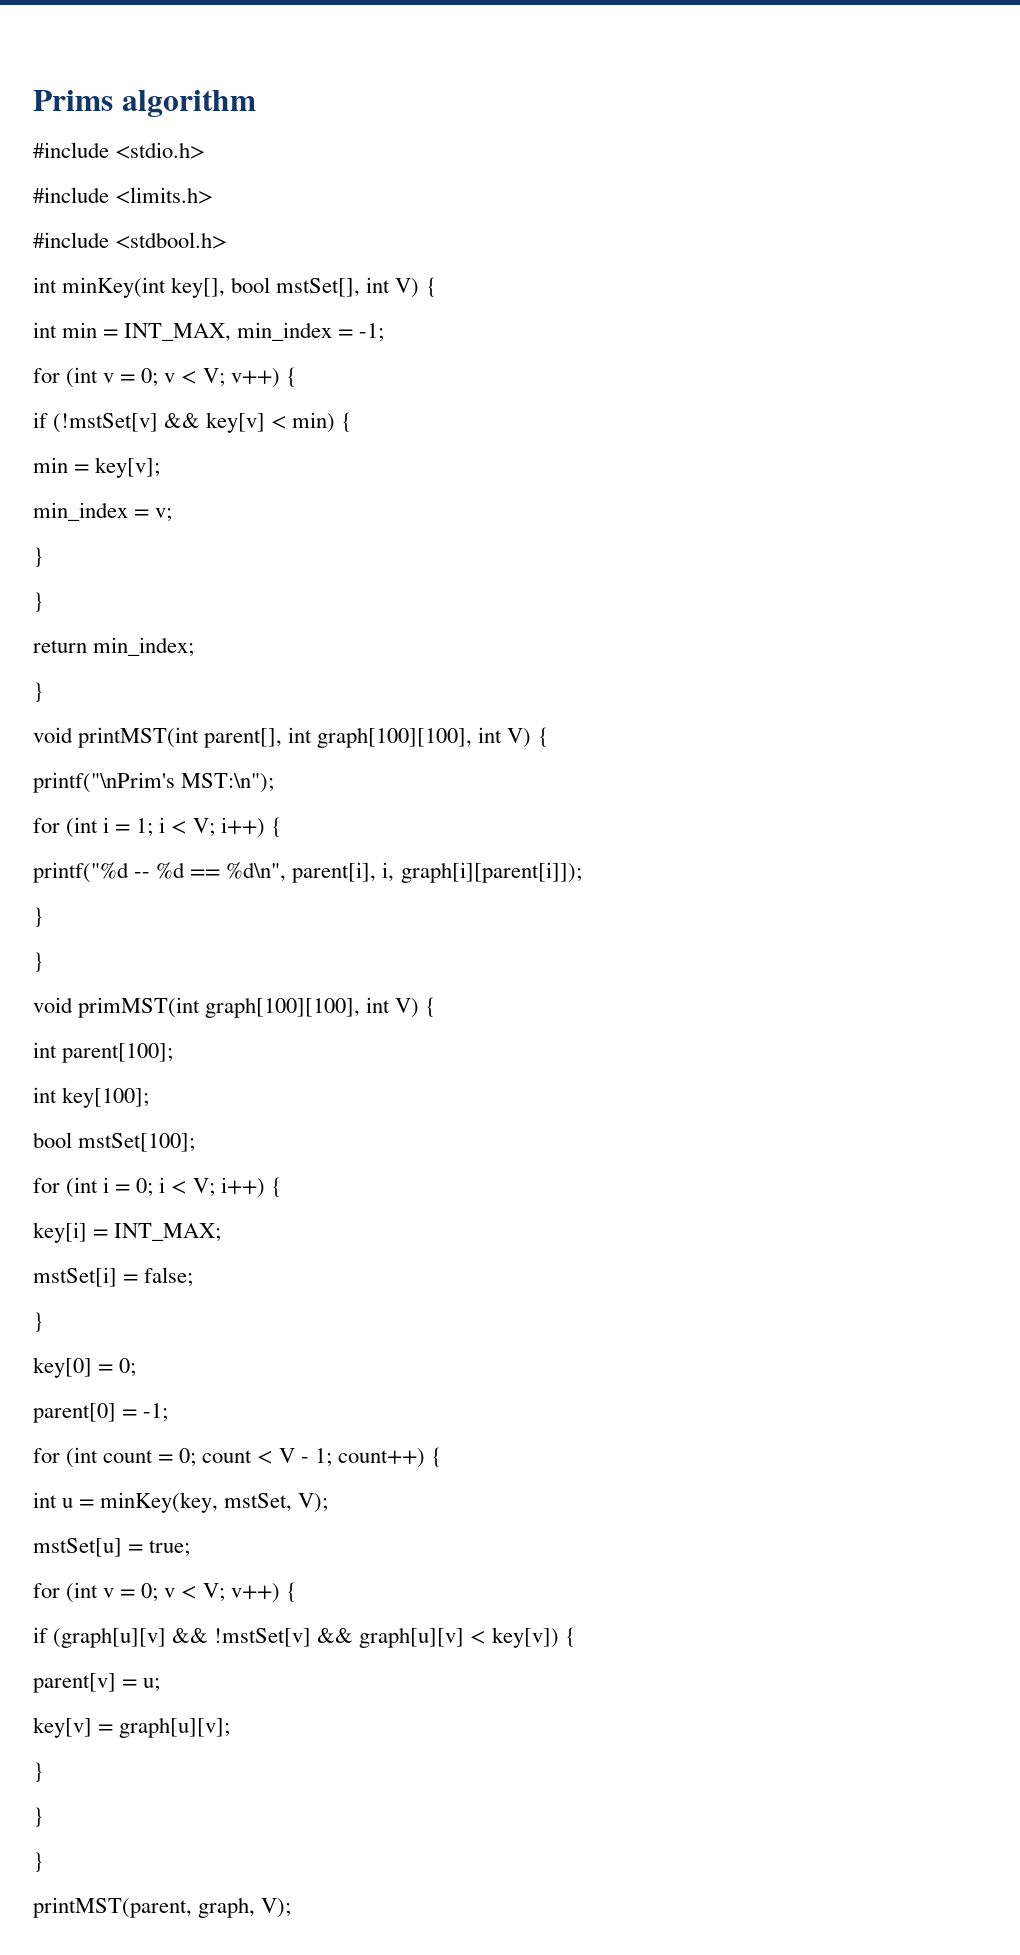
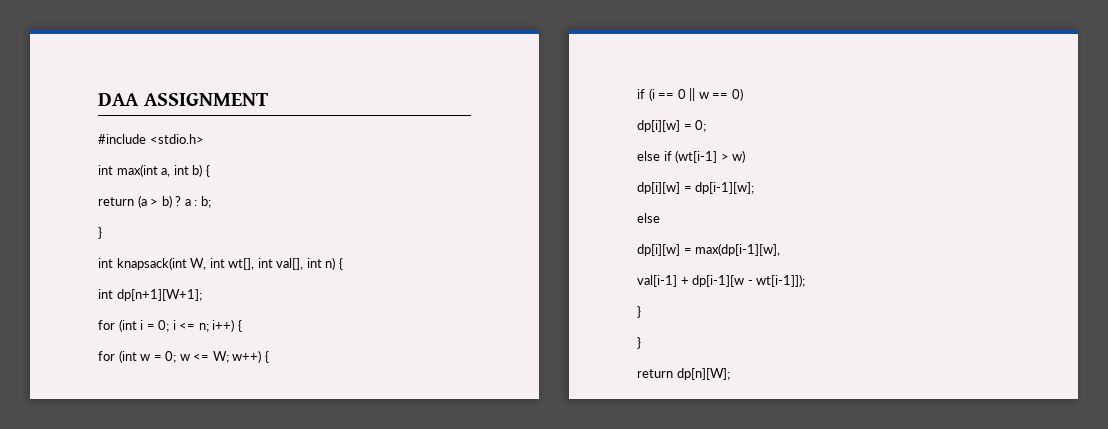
[33,90,256,118] Prims algorithm -> [98,93,269,106] DAA ASSIGNMENT
[33,187,214,204] [33,232,228,249] [33,277,437,298] [33,322,385,342] [33,367,297,388] [33,412,353,433] [33,457,161,478] [33,502,173,522] [33,547,44,567] [33,592,44,612] [33,637,195,657] [33,682,44,702] [33,727,549,748] [33,772,275,793] [33,817,282,838] [33,862,582,883] [33,907,44,927] [33,952,44,972] [33,997,437,1018] [33,1042,174,1063] [33,1087,150,1108] [33,1132,196,1152] #include <limits.h> // #include <stdbool.h> // int minKey(int key[], bool mstSet[], int V) { // int min = INT_MAX, min_index = -1; // for (int v = 0; v < V; v++) { // if (!mstSet[v] && key[v] < min) { // min = key[v]; // min_index = v; // } // } // return min_index; // } // void printMST(int parent[], int graph[100][100], int V) { // printf("\nPrim's MST:\n"); // for (int i = 1; i < V; i++) { // printf("%d -- %d == %d\n", parent[i], i, graph[i][parent[i]]); // } // } // void primMST(int graph[100][100], int V) { // int parent[100]; // int key[100]; // bool mstSet[100]; -> [98,164,210,177] [98,195,211,208] [98,227,102,239] [98,257,343,270] [98,289,202,301] int max(int a, int b) { // return (a > b) ? a : b; // } // int knapsack(int W, int wt[], int val[], int n) { // int dp[n+1][W+1];
[171,1177,282,1198] [33,1222,222,1243] [33,1267,194,1287] [33,1312,44,1332] [33,1357,137,1378] [33,1403,169,1423] [33,1447,442,1468] [33,1492,329,1513] [33,1538,191,1557] [33,1582,297,1603] [33,1627,576,1648] [33,1673,161,1693] [33,1717,231,1738] [33,1762,44,1782] [33,1807,44,1827] [33,1852,44,1872] [33,1897,292,1918] < V; i++) { // key[i] = INT_MAX; // mstSet[i] = false; // } // key[0] = 0; // parent[0] = -1; // for (int count = 0; count < V - 1; count++) { // int u = minKey(key, mstSet, V); // mstSet[u] = true; // for (int v = 0; v < V; v++) { // if (graph[u][v] && !mstSet[v] && graph[u][v] < key[v]) { // parent[v] = u; // key[v] = graph[u][v]; // } // } // } // printMST(parent, graph, V); -> [179,319,242,332] [98,350,269,363] [637,88,743,101] [637,120,707,132] [637,150,746,163] [637,182,755,194] [637,213,660,223] [637,243,781,256] [637,274,806,287] [637,306,641,318] [637,337,641,349] [637,368,730,380] <= n; i++) { // for (int w = 0; w <= W; w++) { // if (i == 0 || w == 0) // dp[i][w] = 0; // else if (wt[i-1] > w) // dp[i][w] = dp[i-1][w]; // else // dp[i][w] = max(dp[i-1][w], // val[i-1] + dp[i-1][w - wt[i-1]]); // } // } // return dp[n][W];

